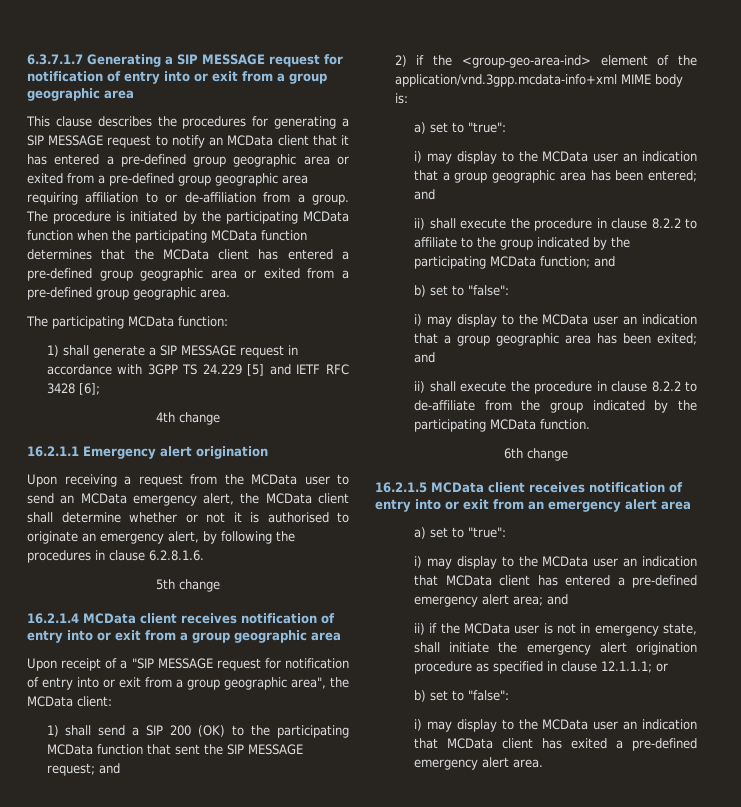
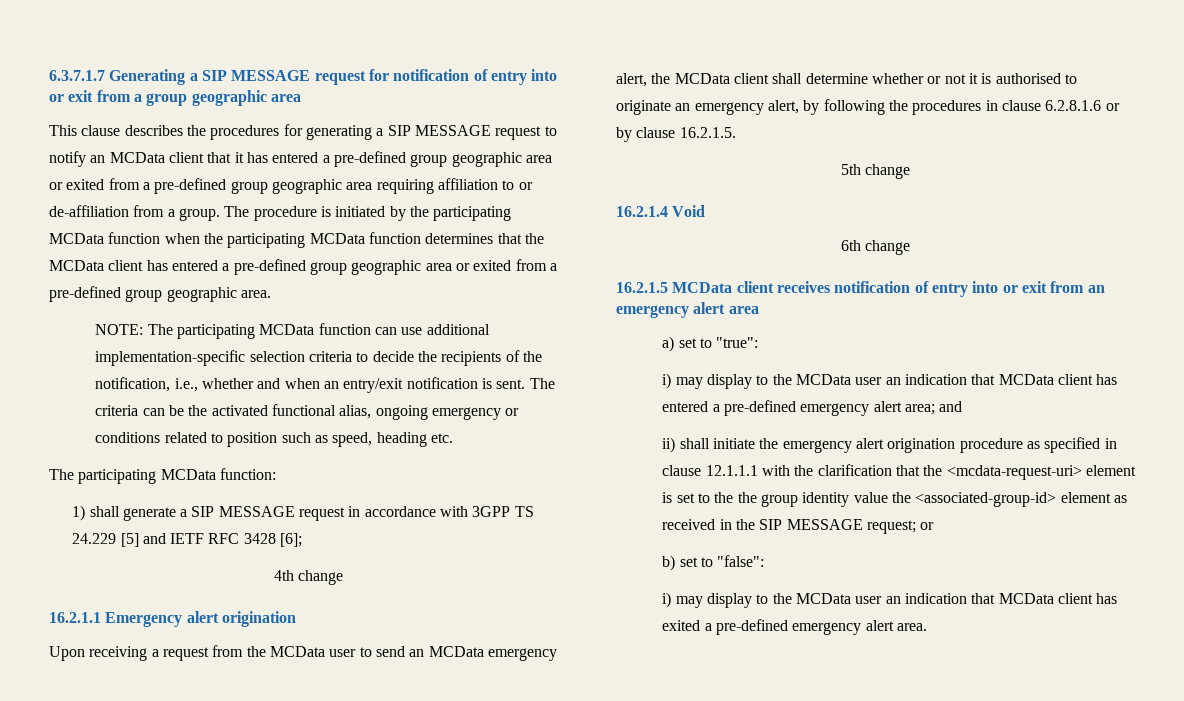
(230, 293) none -> [95,323,490,339] [95,350,542,366] [95,377,555,393] [95,404,520,420] [95,432,453,447] // NOTE: The participating MCData function can use additional implementation-specific selection criteria to decide the recipients of the notification, i.e., whether and when an entry/exit notification is sent. The criteria can be the activated functional alias, ongoing emergency or conditions related to position such as speed, heading etc.
[149,550,204,561] [156,579,220,592] [27,613,335,624] [27,630,341,643] [27,658,349,671] [27,677,349,690] [27,696,112,707] [46,725,349,738] [46,744,303,755] [46,763,120,776] [394,55,697,68] [394,74,683,87] [394,93,408,104] [414,122,507,134] [414,151,697,164] [414,170,697,183] [414,189,436,200] [414,218,697,231] [414,237,631,250] [414,256,616,269] [414,285,510,297] [414,314,697,327] [414,333,697,346] [414,352,436,363] [414,381,697,394] [414,400,697,413] [414,419,591,432] 6.2.8.1.6. // 5th change // 16.2.1.4 MCData client receives notification of entry into or exit from a group geographic area // Upon receipt of a "SIP MESSAGE request for notification of entry into or exit from a group geographic area", the MCData client: // 1) shall send a SIP 200 (OK) to the participating MCData function that sent the SIP MESSAGE request; and // 2) if the <group-geo-area-ind> element of the application/vnd.3gpp.mcdata-info+xml MIME body is: // a) set to "true": // i) may display to the MCData user an indication that a group geographic area has been entered; and // ii) shall execute the procedure in clause 8.2.2 to affiliate to the group indicated by the participating MCData function; and // b) set to "false": // i) may display to the MCData user an indication that a group geographic area has been exited; and // ii) shall execute the procedure in clause 8.2.2 to de-affiliate from the group indicated by the participating MCData function. -> [1045,100,1120,111] [616,127,736,142] [840,164,911,179] [616,205,706,217] 6.2.8.1.6 or by clause 16.2.1.5. // 5th change // 16.2.1.4 Void
[429,623,697,636] if the MCData user is not in emergency state, -> (676, 445) none
[601,661,653,673] 12.1.1.1; -> [705,464,1136,480] [662,492,1127,507] [662,519,917,534] 12.1.1.1 with the clarification that the <mcdata-request-uri> element is set to the the group identity value the <associated-group-id> element as received in the SIP MESSAGE request;

